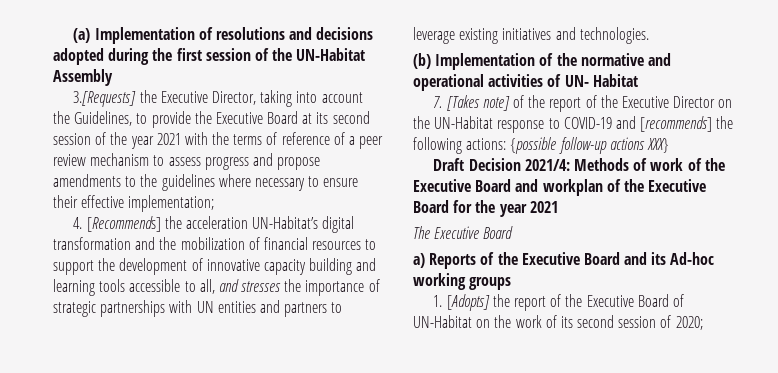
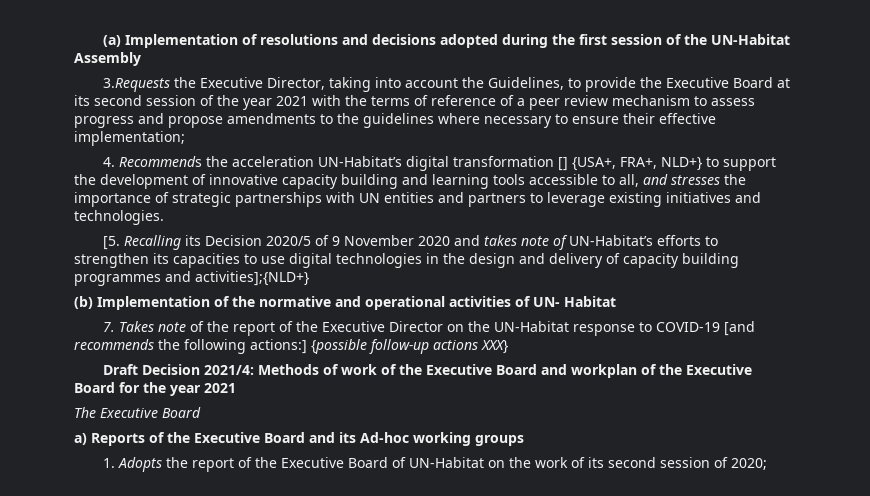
[73,91,137,107] 3.[Requests] -> [103,78,171,92] 3.Requests
[86,216,161,232] [Recommends] -> [119,156,203,167] Recommends
[135,237,362,250] and the mobilization of financial resources -> [558,157,703,171] [] {USA+, FRA+, NLD+}
(649, 35) none -> [103,235,719,250] [74,253,739,268] [74,271,309,286] // [5. Recalling its Decision 2020/5 of 9 November 2020 and takes note of UN-Habitat’s efforts to strengthen its capacities to use digital technologies in the design and delivery of capacity building programmes and activities];{NLD+}
[446,95,510,111] [Takes note] -> [119,321,187,332] Takes note
[615,116,713,132] and [recommends] -> [724,321,756,336] [74,339,154,350] [and recommends
[466,138,507,150] actions: -> [250,339,307,354] actions:]
[446,294,490,311] [Adopts] -> [118,457,163,472] Adopts

